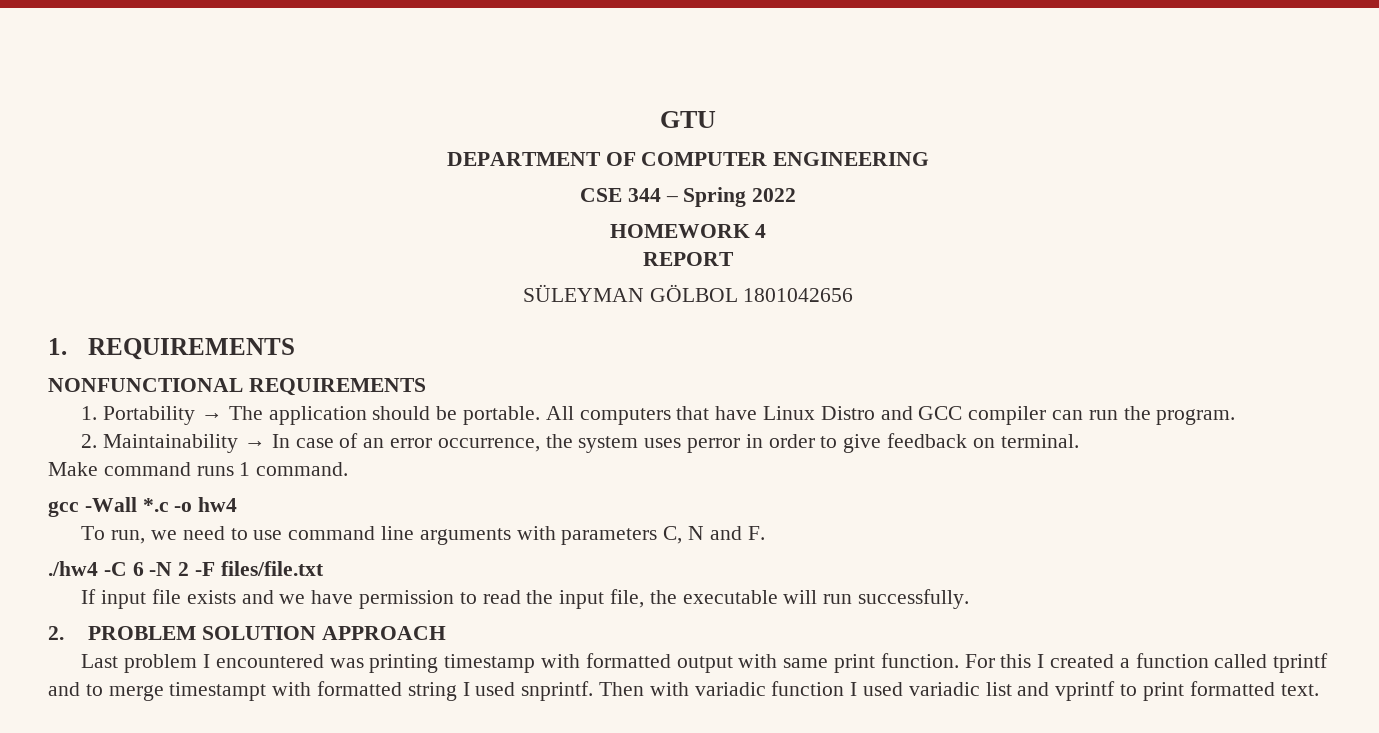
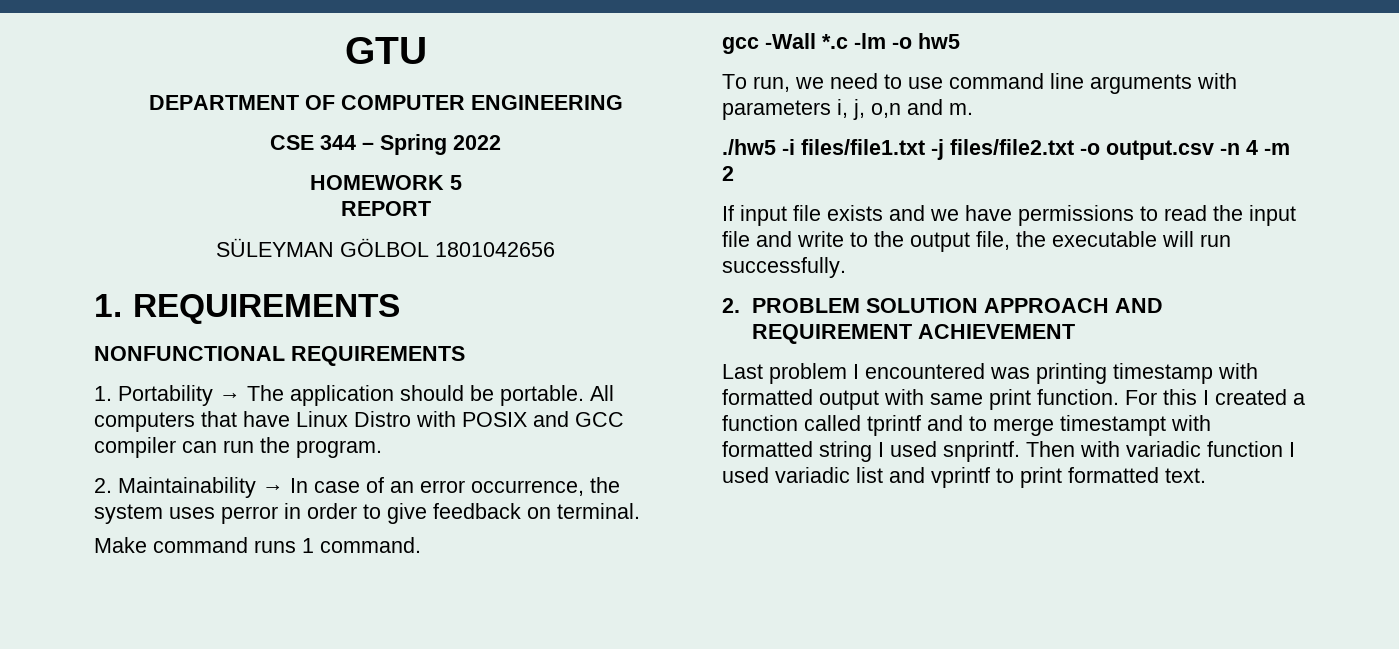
[755,224,767,238] 4 -> [449,175,462,190] 5
(875, 413) none -> [416,411,527,427] with POSIX
[174,497,238,512] -o hw4 -> [854,33,960,49] -lm -o hw5
[663,526,765,544] [48,561,173,576] C, N and F. // ./hw4 -C 6 -N -> [837,99,973,120] [722,139,1290,160] i, j, o,n and m. // ./hw5 -i files/file1.txt -j files/file2.txt -o output.csv -n 4 -m
[195,561,324,576] -F files/file.txt -> (734, 173) none
[359,590,455,609] permission -> [1018,205,1134,226] permissions
(605, 599) none -> [722,231,970,252] file and write to the output
(447, 633) none -> [1115,298,1164,313] [752,324,1076,344] AND REQUIREMENT ACHIEVEMENT

